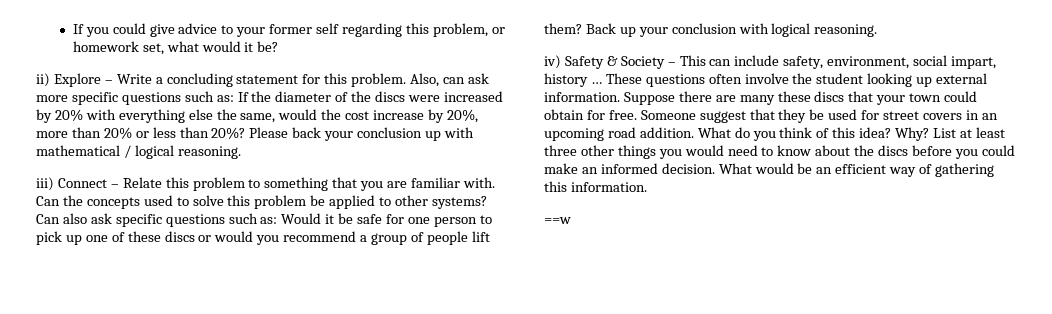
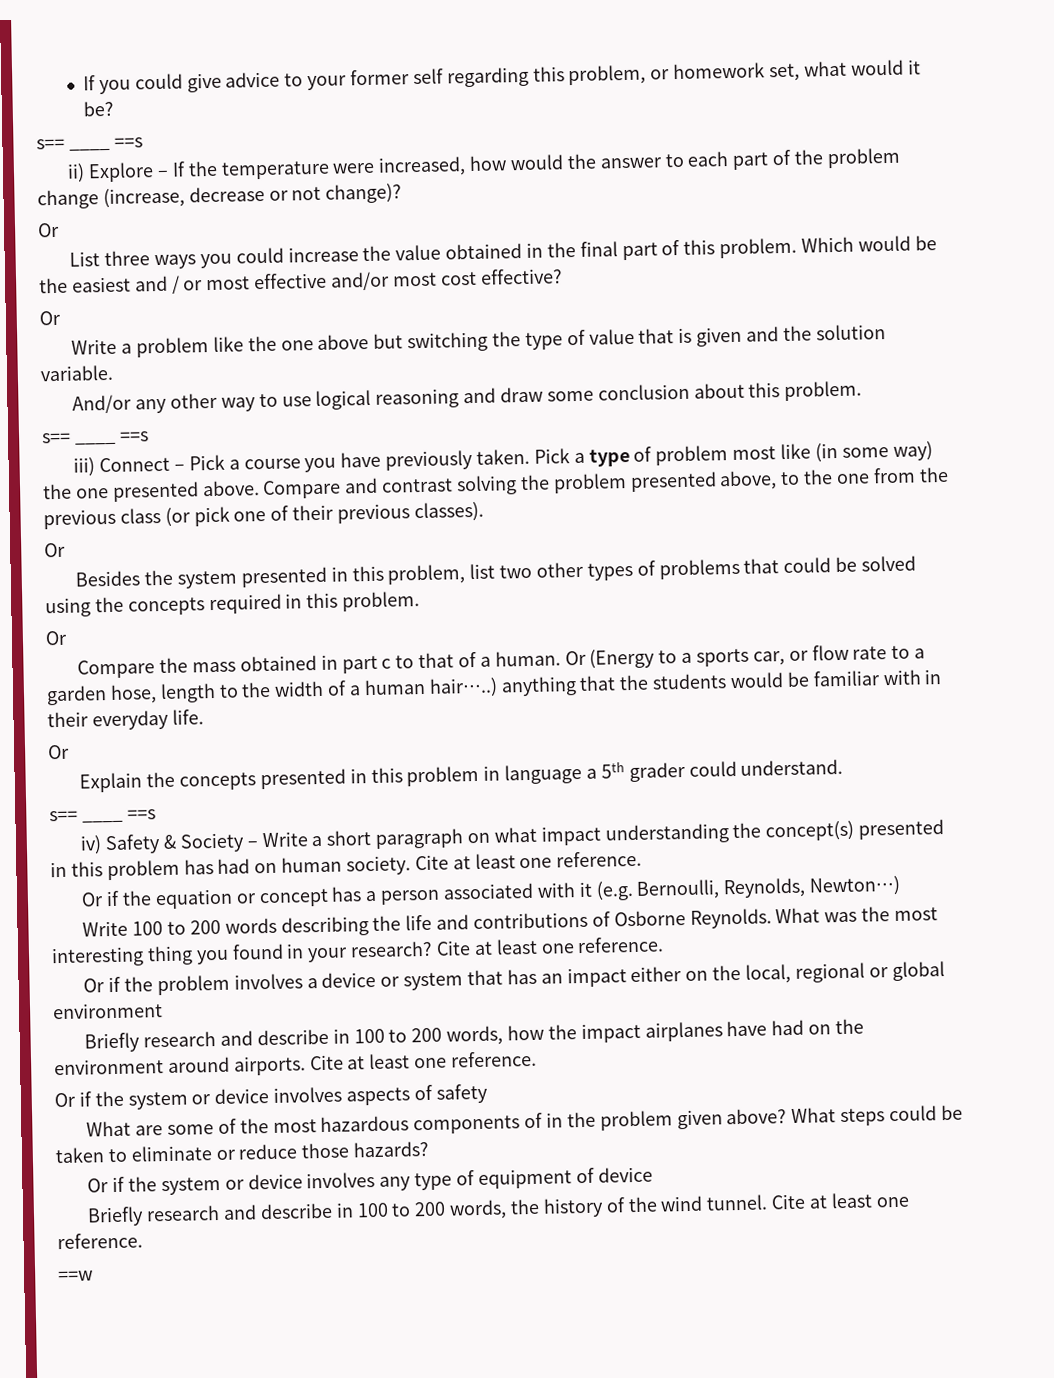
(279, 46) none -> [36,137,143,152] // s== ____ ==s
[116,73,489,87] [36,91,503,105] [36,109,478,123] [36,127,474,141] [36,145,241,159] [36,177,495,191] [36,195,487,209] [36,213,492,227] [36,231,490,245] [544,23,878,37] Write a concluding statement for this problem. Also, can ask more specific questions such as: If the diameter of the discs were increased by 20% with everything else the same, would the cost increase by 20%, more than 20% or less than 20%? Please back your conclusion up with mathematical / logical reasoning. // iii) Connect – Relate this problem to something that you are familiar with. Can the concepts used to solve this problem be applied to other systems? Can also ask specific questions such as: Would it be safe for one person to pick up one of these discs or would you recommend a group of people lift them? Back up your conclusion with logical reasoning. -> [171,147,901,180] [37,183,403,210] [37,222,60,238] [69,235,937,270] [39,268,563,294] [39,310,61,326] [71,324,886,358] [40,364,113,382] [72,380,863,414] [42,431,149,446] [73,441,933,477] [42,466,949,502] [43,501,484,530] [44,542,66,558] [75,555,916,589] [45,591,421,618] [45,630,68,646] [77,644,926,679] [46,669,942,706] [47,709,204,731] [47,744,70,760] [79,758,844,793] [49,809,156,824] If the temperature were increased, how would the answer to each part of the problem change (increase, decrease or not change)? // Or // List three ways you could increase the value obtained in the final part of this problem. Which would be the easiest and / or most effective and/or most cost effective? // Or // Write a problem like the one above but switching the type of value that is given and the solution variable. // And/or any other way to use logical reasoning and draw some conclusion about this problem. // s== ____ ==s // iii) Connect – Pick a course you have previously taken. Pick a type of problem most like (in some way) the one presented above. Compare and contrast solving the problem presented above, to the one from the previous class (or pick one of their previous classes). // Or // Besides the system presented in this problem, list two other types of problems that could be solved using the concepts required in this problem. // Or // Compare the mass obtained in part c to that of a human. Or (Energy to a sports car, or flow rate to a garden hose, length to the width of a human hair…..) anything that the students would be familiar with in their everyday life. // Or // Explain the concepts presented in this problem in language a 5th grader could understand. // s== ____ ==s
[679,55,997,69] [544,73,988,87] [544,91,978,105] [544,109,998,123] [544,127,1005,141] [544,145,1015,159] [544,163,995,177] [544,181,647,192] This can include safety, environment, social impart, history … These questions often involve the student looking up external information. Suppose there are many these discs that your town could obtain for free. Someone suggest that they be used for street covers in an upcoming road addition. What do you think of this idea? Why? List at least three other things you would need to know about the discs before you could make an informed decision. What would be an efficient way of gathering this information. -> [261,819,945,849] [50,850,643,881] [81,875,902,910] [82,906,938,937] [51,936,665,968] [83,961,945,996] [52,1002,163,1020] [84,1018,864,1053] [54,1050,538,1076] [54,1083,488,1110] [86,1104,963,1137] [55,1140,430,1164] [87,1166,653,1196] [87,1192,910,1227] [57,1232,143,1250] Write a short paragraph on what impact understanding the concept(s) presented in this problem has had on human society. Cite at least one reference. // Or if the equation or concept has a person associated with it (e.g. Bernoulli, Reynolds, Newton…) // Write 100 to 200 words describing the life and contributions of Osborne Reynolds. What was the most interesting thing you found in your research? Cite at least one reference. // Or if the problem involves a device or system that has an impact either on the local, regional or global environment // Briefly research and describe in 100 to 200 words, how the impact airplanes have had on the environment around airports. Cite at least one reference. // Or if the system or device involves aspects of safety // What are some of the most hazardous components of in the problem given above? What steps could be taken to eliminate or reduce those hazards? // Or if the system or device involves any type of equipment of device // Briefly research and describe in 100 to 200 words, the history of the wind tunnel. Cite at least one reference.

